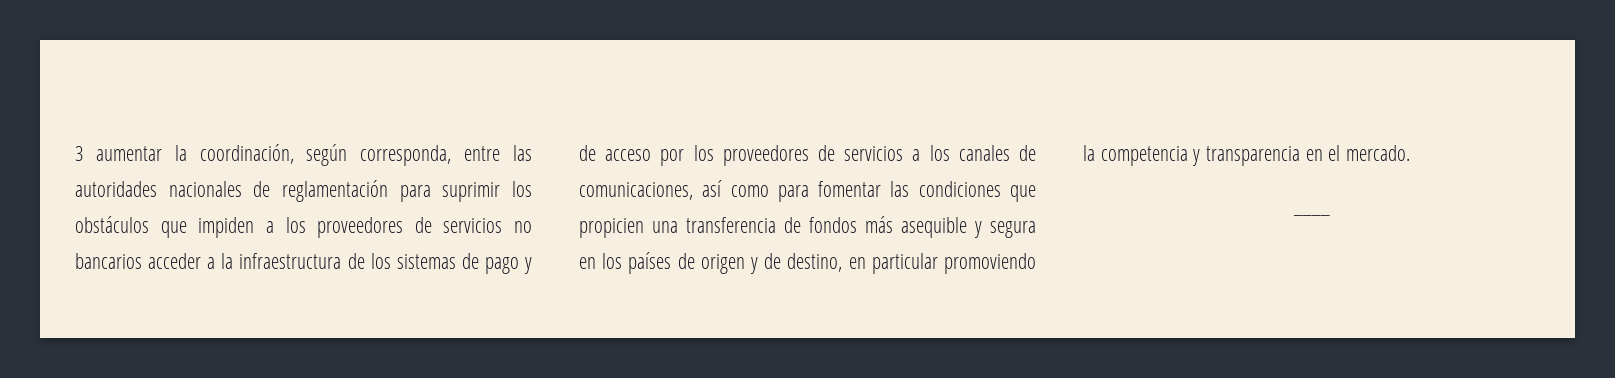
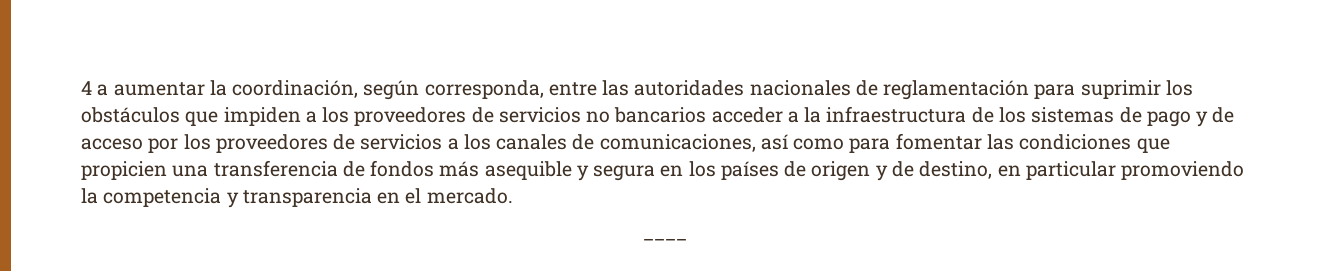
[75,146,83,161] 3 -> [81,81,109,96] 4 a

